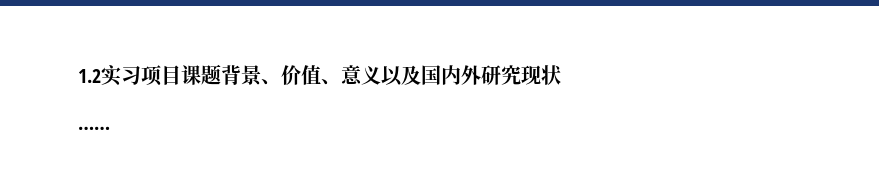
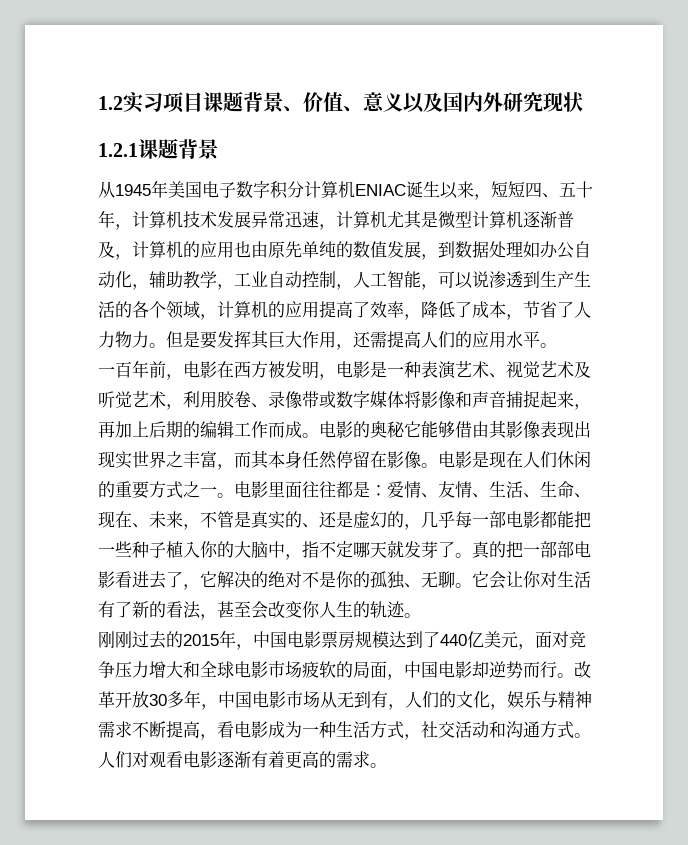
[78,126,110,130] …… -> [98,138,219,160] [98,180,593,200] [98,210,574,230] [98,241,591,260] [98,271,591,290] [98,301,591,320] [98,330,557,350] [98,360,591,380] [98,390,591,410] [98,420,591,439] [98,450,591,470] [98,481,591,499] [98,511,591,530] [98,540,591,560] [98,571,591,590] [98,601,421,620] [98,630,586,650] [98,661,591,680] [98,690,592,710] [98,721,591,740] [98,751,387,768] 1.2.1课题背景 // 从1945年美国电子数字积分计算机ENIAC诞生以来，短短四、五十年，计算机技术发展异常迅速，计算机尤其是微型计算机逐渐普及，计算机的应用也由原先单纯的数值发展，到数据处理如办公自动化，辅助教学，工业自动控制，人工智能，可以说渗透到生产生活的各个领域，计算机的应用提高了效率，降低了成本，节省了人力物力。但是要发挥其巨大作用，还需提高人们的应用水平。 // 一百年前，电影在西方被发明，电影是一种表演艺术、视觉艺术及听觉艺术，利用胶卷、录像带或数字媒体将影像和声音捕捉起来，再加上后期的编辑工作而成。电影的奥秘它能够借由其影像表现出现实世界之丰富，而其本身任然停留在影像。电影是现在人们休闲的重要方式之一。电影里面往往都是：爱情、友情、生活、生命、现在、未来，不管是真实的、还是虚幻的，几乎每一部电影都能把一些种子植入你的大脑中，指不定哪天就发芽了。真的把一部部电影看进去了，它解决的绝对不是你的孤独、无聊。它会让你对生活有了新的看法，甚至会改变你人生的轨迹。 // 刚刚过去的2015年，中国电影票房规模达到了440亿美元，面对竞争压力增大和全球电影市场疲软的局面，中国电影却逆势而行。改革开放30多年，中国电影市场从无到有，人们的文化，娱乐与精神需求不断提高，看电影成为一种生活方式，社交活动和沟通方式。人们对观看电影逐渐有着更高的需求。

